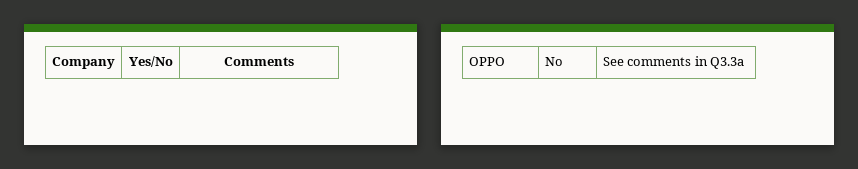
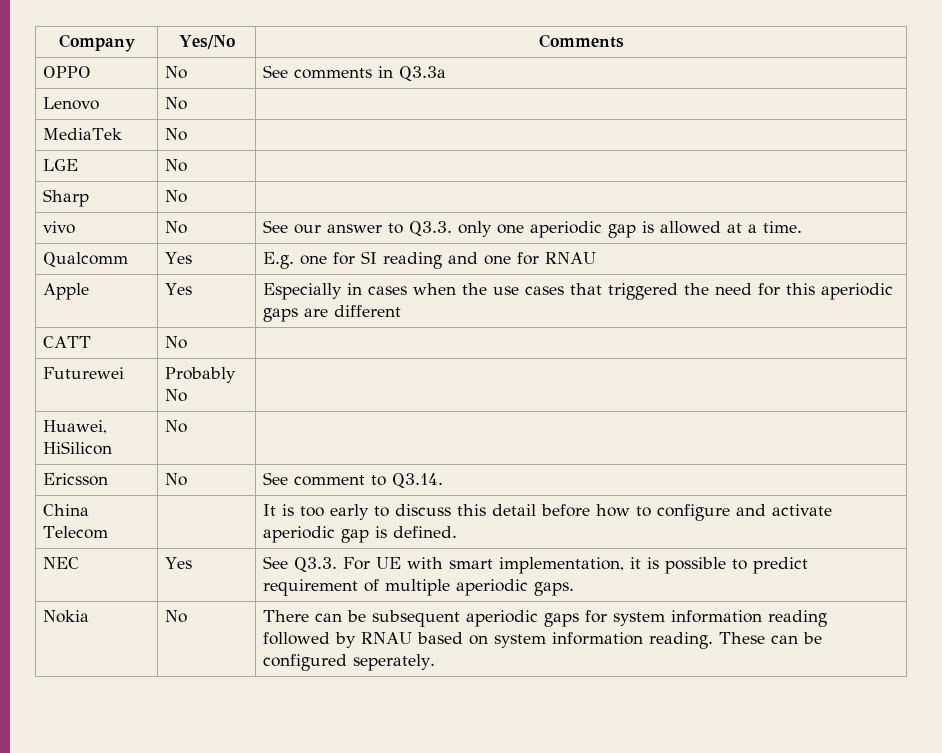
(745, 63) none -> [42,97,99,110] [164,97,187,110] [42,128,122,140] [164,128,187,141] [42,159,78,171] [164,159,187,172] [42,189,89,207] [164,190,187,203] [42,221,75,234] [164,221,187,234] [262,220,802,238] [42,252,128,267] [164,252,192,264] [262,251,596,269] [42,283,89,300] [164,283,192,295] [262,283,893,300] [262,305,401,322] [42,336,91,348] [164,336,187,349] [42,367,124,379] [164,367,236,383] [164,389,187,402] [42,420,107,434] [42,441,112,455] [164,420,187,433] [42,473,108,486] [164,473,187,486] [262,472,443,488] [42,504,89,516] [42,526,108,539] [262,504,832,521] [262,526,457,543] [42,557,79,569] [164,557,192,569] [262,556,808,574] [262,579,574,596] [42,610,89,623] [164,610,187,623] [262,610,827,627] [262,632,822,649] [262,654,435,671] // Lenovo | No | // MediaTek | No | // LGE | No | // Sharp | No | // vivo | No | See our answer to Q3.3. only one aperiodic gap is allowed at a time. // Qualcomm | Yes | E.g. one for SI reading and one for RNAU // Apple | Yes | Especially in cases when the use cases that triggered the need for this aperiodic gaps are different // CATT | No | // Futurewei | Probably No | // Huawei, HiSilicon | No | // Ericsson | No | See comment to Q3.14. // China Telecom | | It is too early to discuss this detail before how to configure and activate aperiodic gap is defined. // NEC | Yes | See Q3.3. For UE with smart implementation, it is possible to predict requirement of multiple aperiodic gaps. // Nokia | No | There can be subsequent aperiodic gaps for system information reading followed by RNAU based on system information reading. These can be configured seperately.

